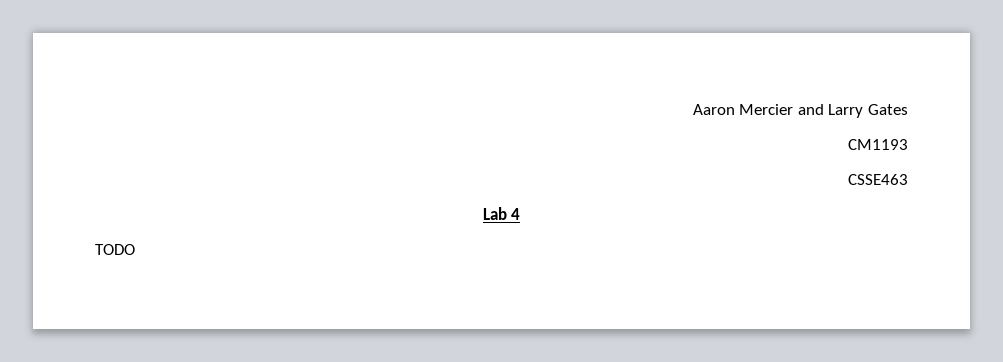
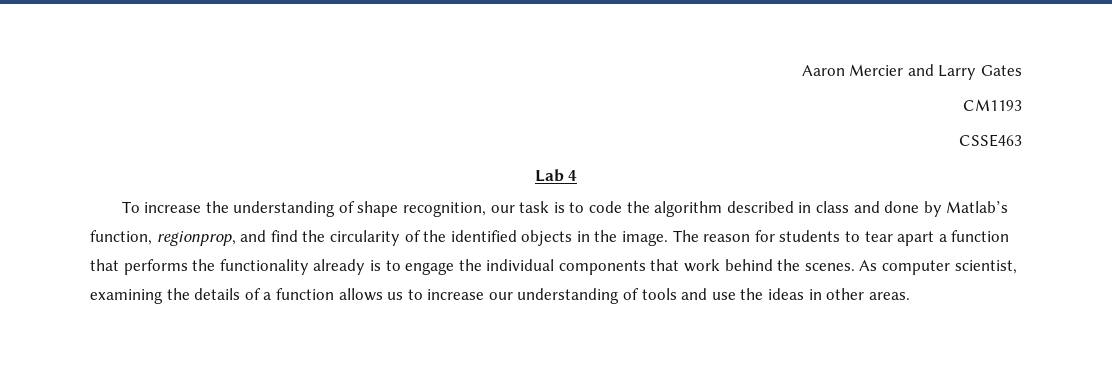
[95,244,135,255] TODO -> [121,201,1009,217] [90,230,1010,246] [90,259,1017,275] [90,288,910,304] To increase the understanding of shape recognition, our task is to code the algorithm described in class and done by Matlab’s function, regionprop, and find the circularity of the identified objects in the image. The reason for students to tear apart a function that performs the functionality already is to engage the individual components that work behind the scenes. As computer scientist, examining the details of a function allows us to increase our understanding of tools and use the ideas in other areas.

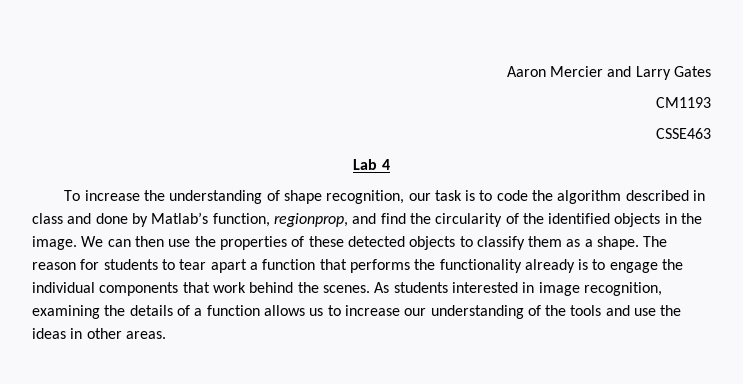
(669, 238) none -> [81,236,640,250] We can then use the properties of these detected objects to classify them as a shape.
[882,260,1017,275] computer scientist, -> [393,282,662,296] students interested in image recognition,
(640, 294) none -> [545,305,567,316] the

